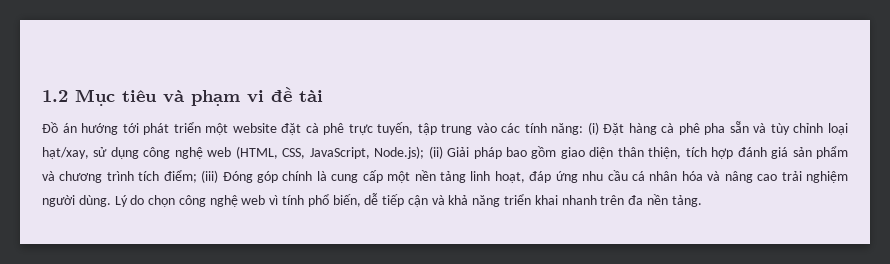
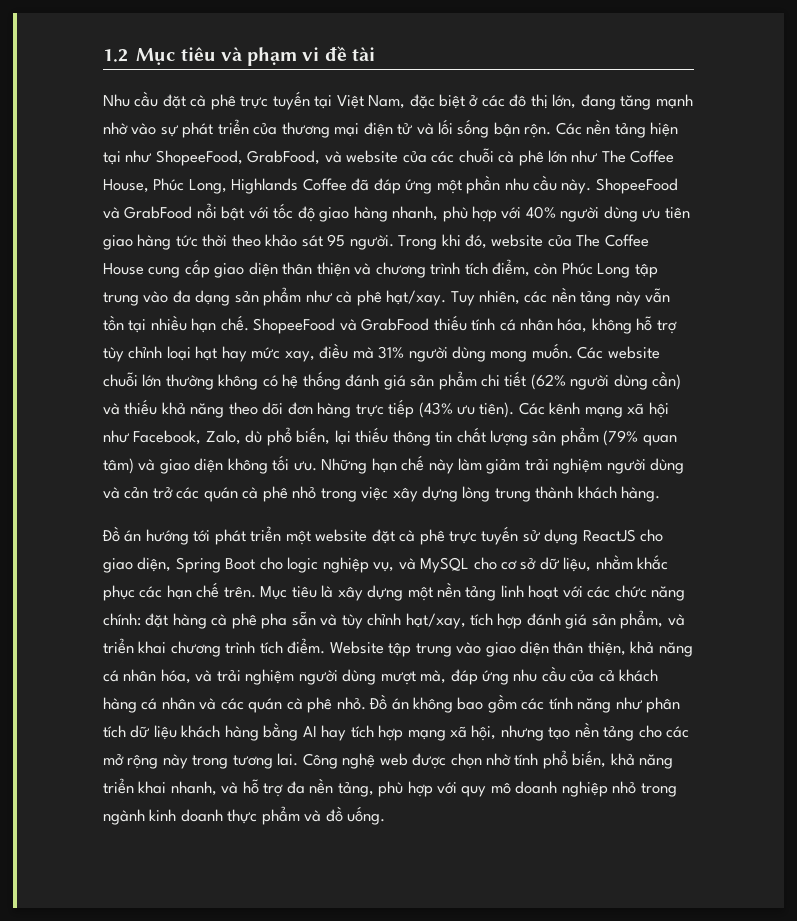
(323, 95) none -> [103,91,693,110] [103,119,679,138] [103,148,675,166] [103,175,678,194] [103,203,690,222] [103,234,649,250] [103,259,658,278] [103,287,671,306] [103,315,677,334] [103,343,660,362] [103,371,682,390] [103,399,669,418] [103,427,677,446] [103,455,685,474] [103,486,661,502] // Nhu cầu đặt cà phê trực tuyến tại Việt Nam, đặc biệt ở các đô thị lớn, đang tăng mạnh nhờ vào sự phát triển của thương mại điện tử và lối sống bận rộn. Các nền tảng hiện tại như ShopeeFood, GrabFood, và website của các chuỗi cà phê lớn như The Coffee House, Phúc Long, Highlands Coffee đã đáp ứng một phần nhu cầu này. ShopeeFood và GrabFood nổi bật với tốc độ giao hàng nhanh, phù hợp với 40% người dùng ưu tiên giao hàng tức thời theo khảo sát 95 người. Trong khi đó, website của The Coffee House cung cấp giao diện thân thiện và chương trình tích điểm, còn Phúc Long tập trung vào đa dạng sản phẩm như cà phê hạt/xay. Tuy nhiên, các nền tảng này vẫn tồn tại nhiều hạn chế. ShopeeFood và GrabFood thiếu tính cá nhân hóa, không hỗ trợ tùy chỉnh loại hạt hay mức xay, điều mà 31% người dùng mong muốn. Các website chuỗi lớn thường không có hệ thống đánh giá sản phẩm chi tiết (62% người dùng cần) và thiếu khả năng theo dõi đơn hàng trực tiếp (43% ưu tiên). Các kênh mạng xã hội như Facebook, Zalo, dù phổ biến, lại thiếu thông tin chất lượng sản phẩm (79% quan tâm) và giao diện không tối ưu. Những hạn chế này làm giảm trải nghiệm người dùng và cản trở các quán cà phê nhỏ trong việc xây dựng lòng trung thành khách hàng.
[377,122,625,135] tuyến, tập trung vào các tính năng: (i) Đặt -> [481,526,664,545] [103,555,669,573] [103,582,686,601] [103,613,169,628] tuyến sử dụng ReactJS cho giao diện, Spring Boot cho logic nghiệp vụ, và MySQL cho cơ sở dữ liệu, nhằm khắc phục các hạn chế trên. Mục tiêu là xây dựng một nền tảng linh hoạt với các chức năng chính: đặt
[828,123,849,135] [42,146,682,159] loại hạt/xay, sử dụng công nghệ web (HTML, CSS, JavaScript, Node.js); (ii) Giải pháp bao gồm giao diện thân thiện, -> [405,613,466,629] hạt/xay,
[816,146,849,159] [42,170,849,183] [42,193,702,207] phẩm và chương trình tích điểm; (iii) Đóng góp chính là cung cấp một nền tảng linh hoạt, đáp ứng nhu cầu cá nhân hóa và nâng cao trải nghiệm người dùng. Lý do chọn công nghệ web vì tính phổ biến, dễ tiếp cận và khả năng triển khai nhanh trên đa nền tảng. -> [620,610,685,629] [103,638,693,657] [103,666,659,685] [103,694,681,713] [103,722,690,741] [103,750,674,769] [103,778,677,797] [103,806,386,825] phẩm, và triển khai chương trình tích điểm. Website tập trung vào giao diện thân thiện, khả năng cá nhân hóa, và trải nghiệm người dùng mượt mà, đáp ứng nhu cầu của cả khách hàng cá nhân và các quán cà phê nhỏ. Đồ án không bao gồm các tính năng như phân tích dữ liệu khách hàng bằng AI hay tích hợp mạng xã hội, nhưng tạo nền tảng cho các mở rộng này trong tương lai. Công nghệ web được chọn nhờ tính phổ biến, khả năng triển khai nhanh, và hỗ trợ đa nền tảng, phù hợp với quy mô doanh nghiệp nhỏ trong ngành kinh doanh thực phẩm và đồ uống.

